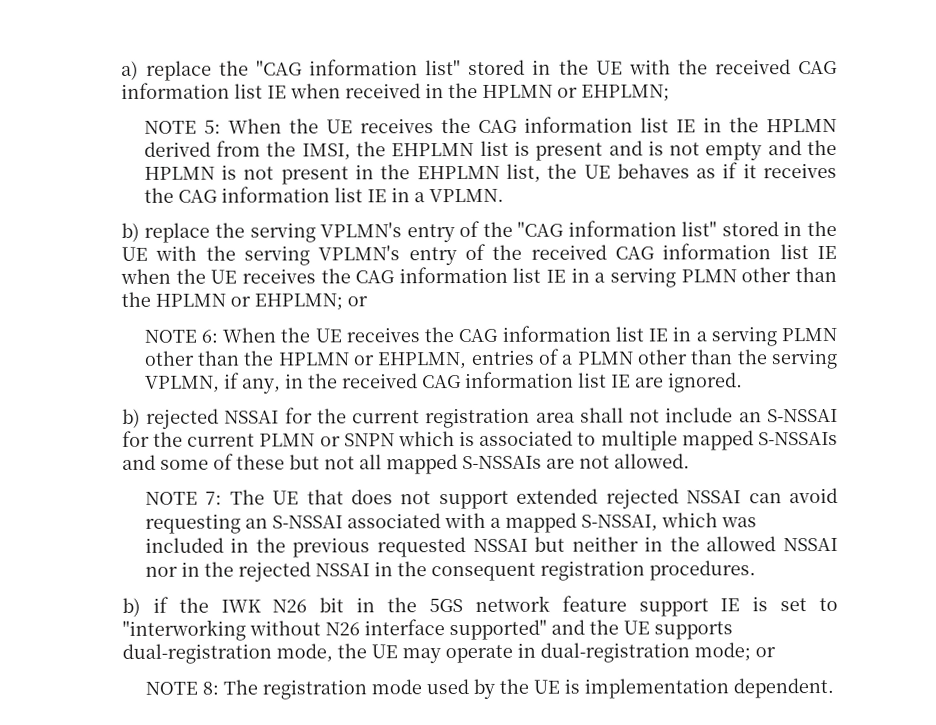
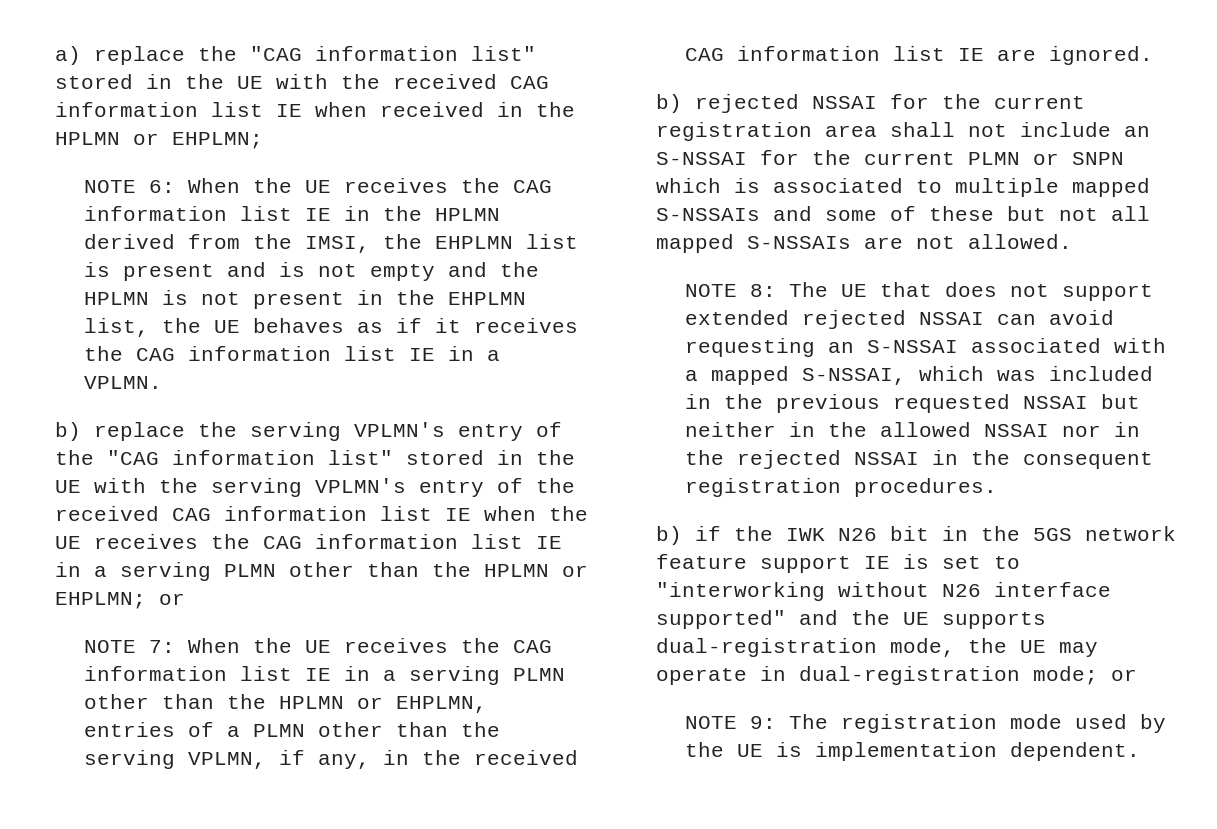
[203,119,221,134] 5: -> [148,180,175,193] 6:
[201,329,219,343] 6: -> [148,640,175,653] 7:
[205,491,223,505] 7: -> [749,284,776,297] 8:
[201,681,219,695] 8: -> [749,716,776,729] 9:

